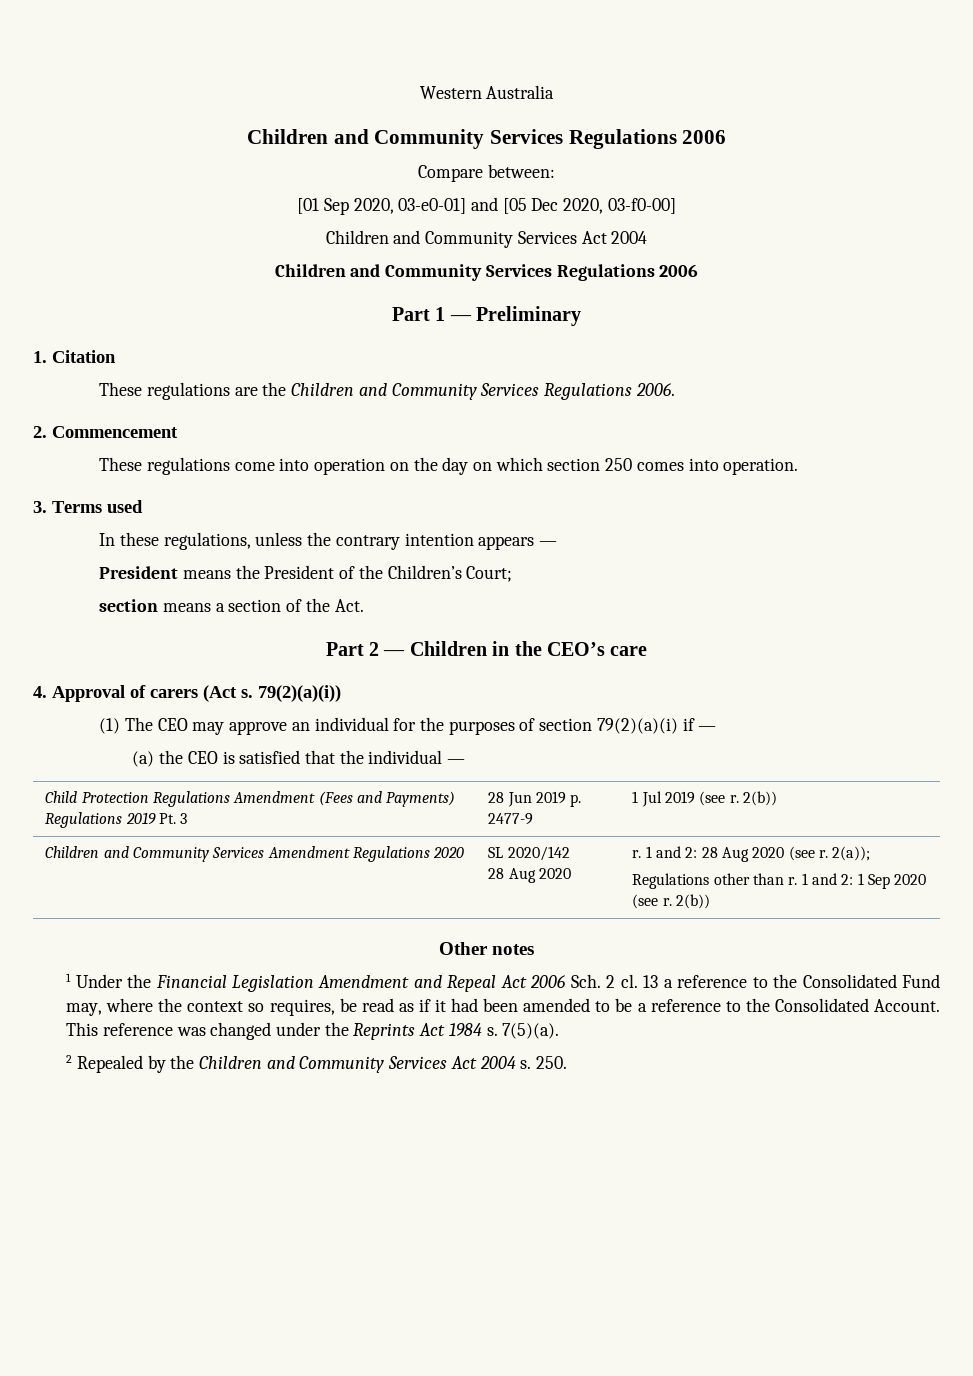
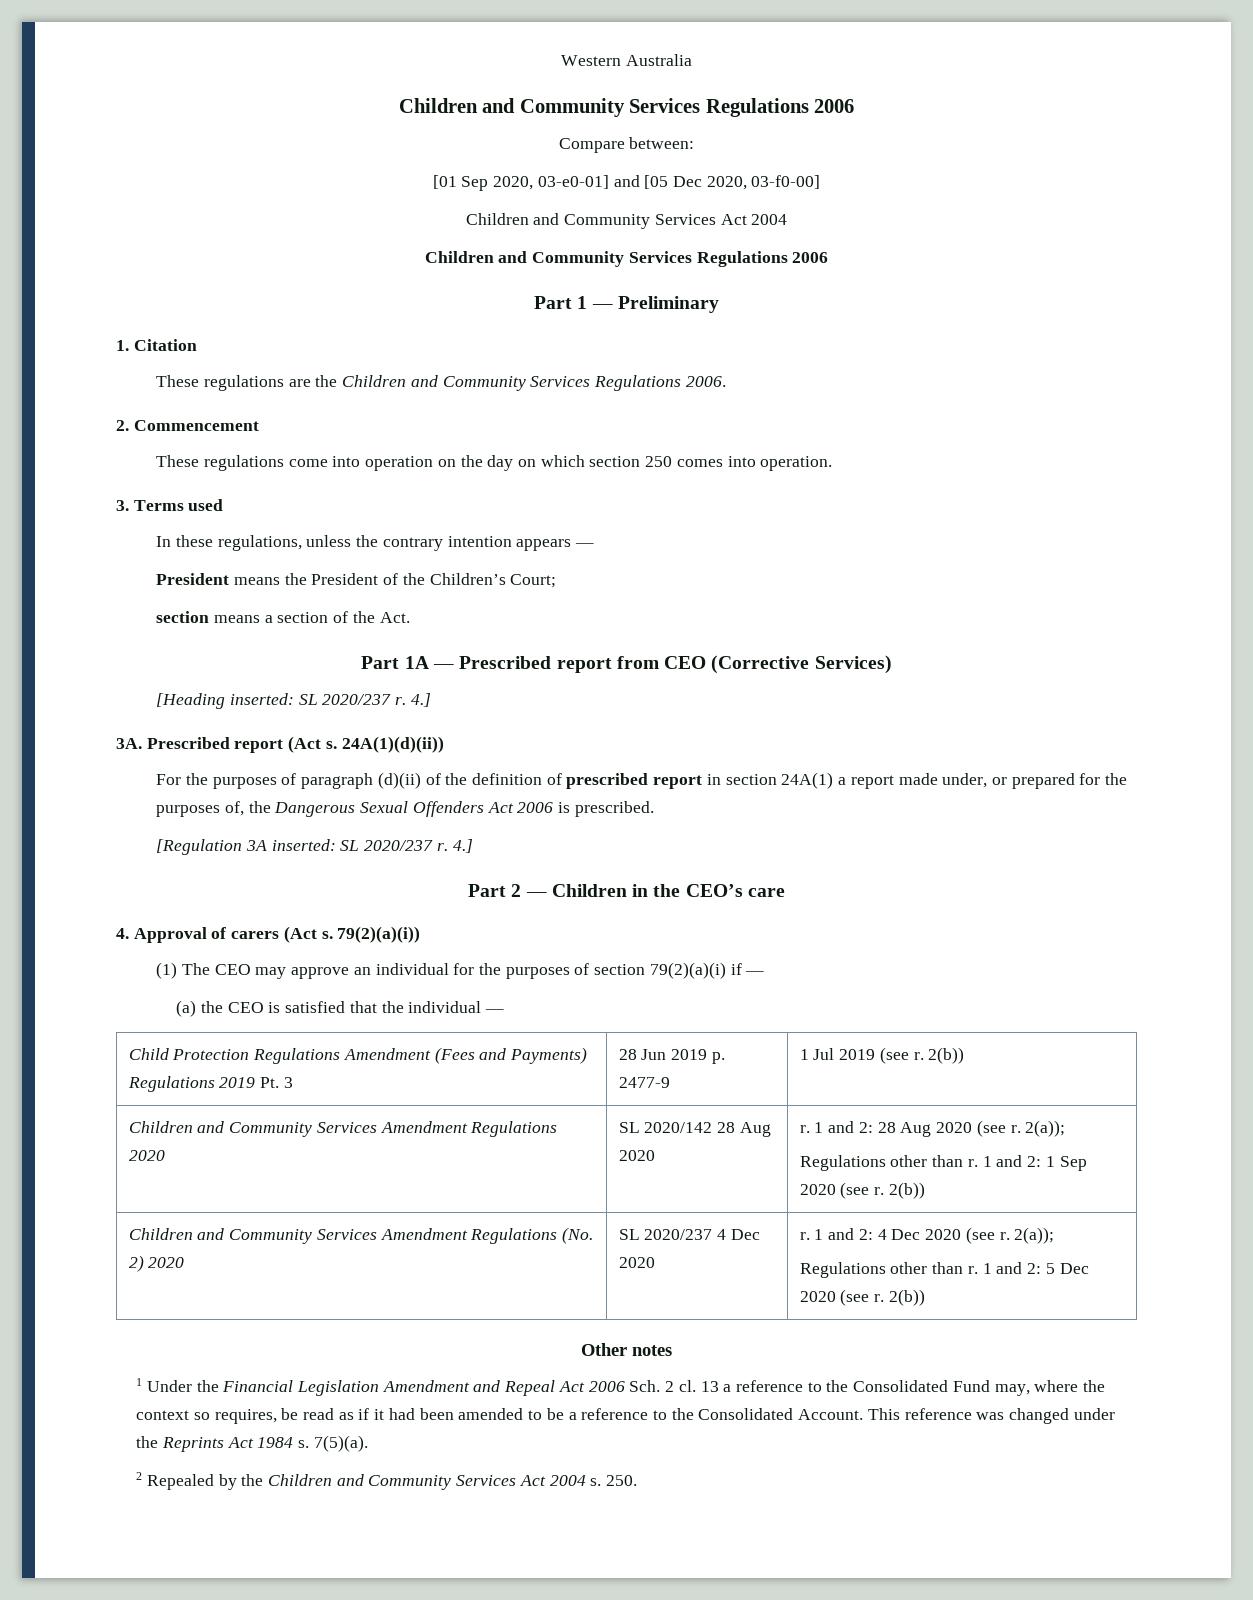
(364, 605) none -> [361,655,892,674] [156,693,431,709] [116,736,444,753] [156,772,1128,789] [156,801,654,817] [156,839,473,855] // Part 1A — Prescribed report from CEO (Corrective Services) // [Heading inserted: SL 2020/237 r. 4.] // 3A. Prescribed report (Act s. 24A(1)(d)(ii)) // For the purposes of paragraph (d)(ii) of the definition of prescribed report in section 24A(1) a report made under, or prepared for the purposes of, the Dangerous Sexual Offenders Act 2006 is prescribed. // [Regulation 3A inserted: SL 2020/237 r. 4.]
(570, 853) // -> (713, 1127) none
(711, 901) none -> [128,1227,594,1244] [128,1255,185,1272] [618,1229,760,1240] [618,1257,655,1268] [799,1227,1055,1244] [799,1262,1089,1278] [799,1289,925,1306] // Children and Community Services Amendment Regulations (No. 2) 2020 | SL 2020/237 4 Dec 2020 | r. 1 and 2: 4 Dec 2020 (see r. 2(a)); // Regulations other than r. 1 and 2: 5 Dec 2020 (see r. 2(b))

